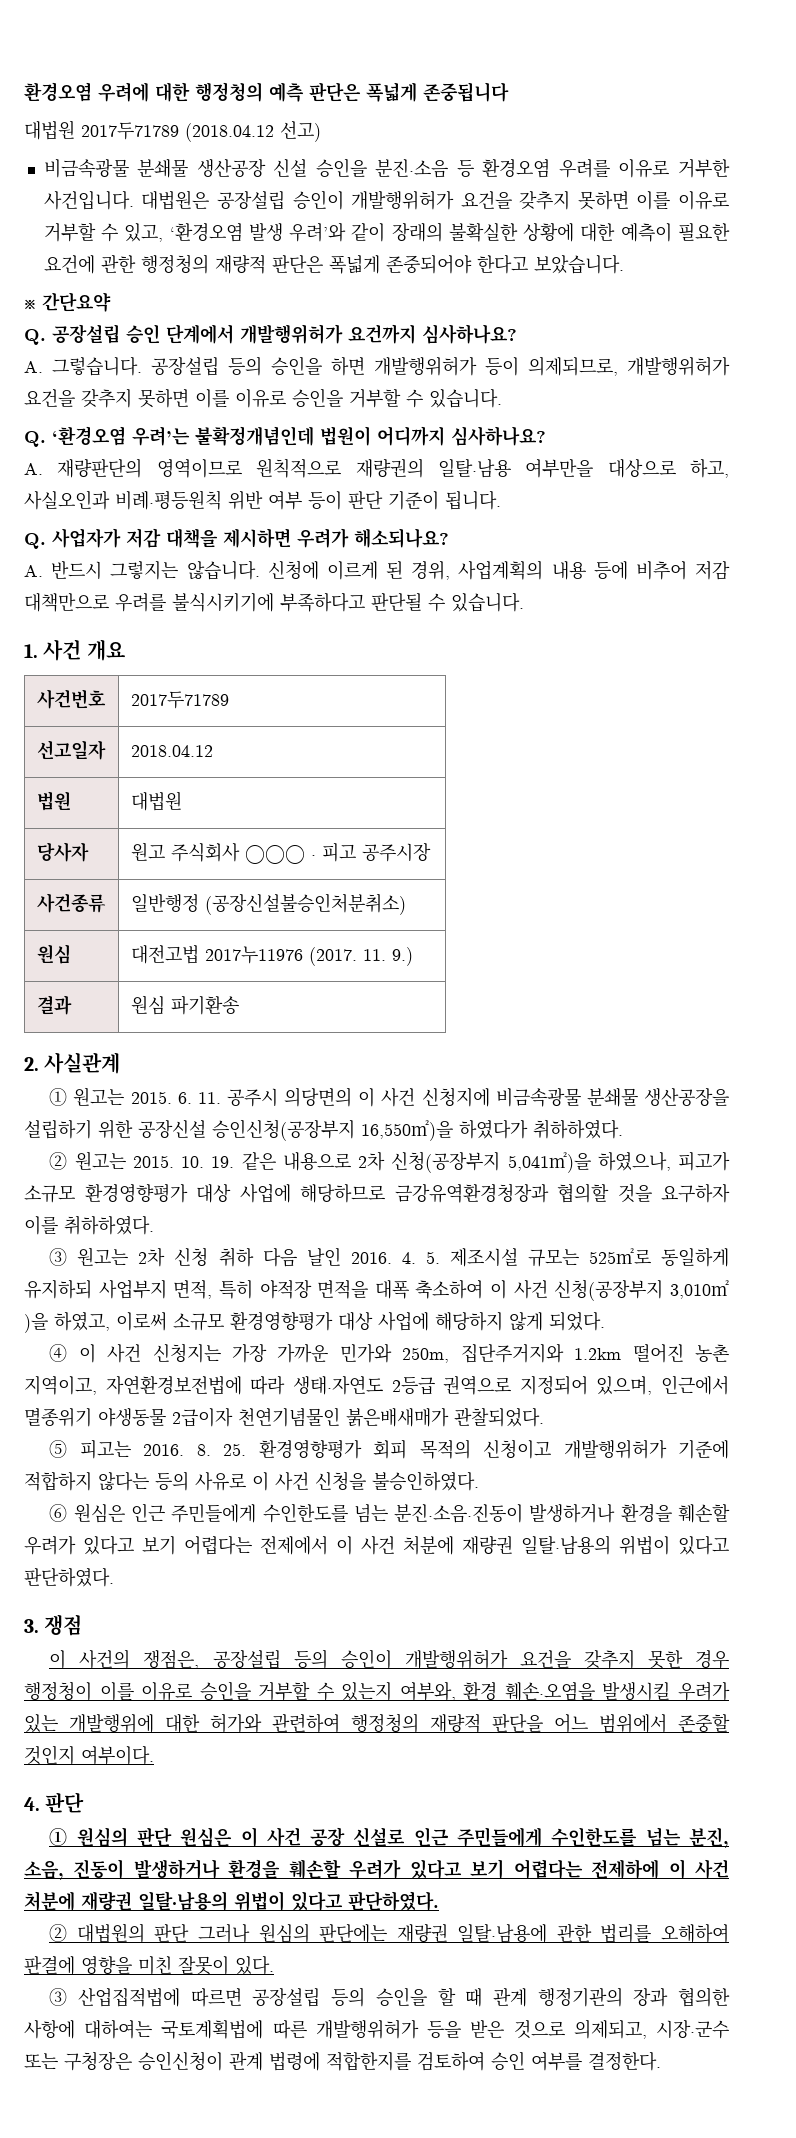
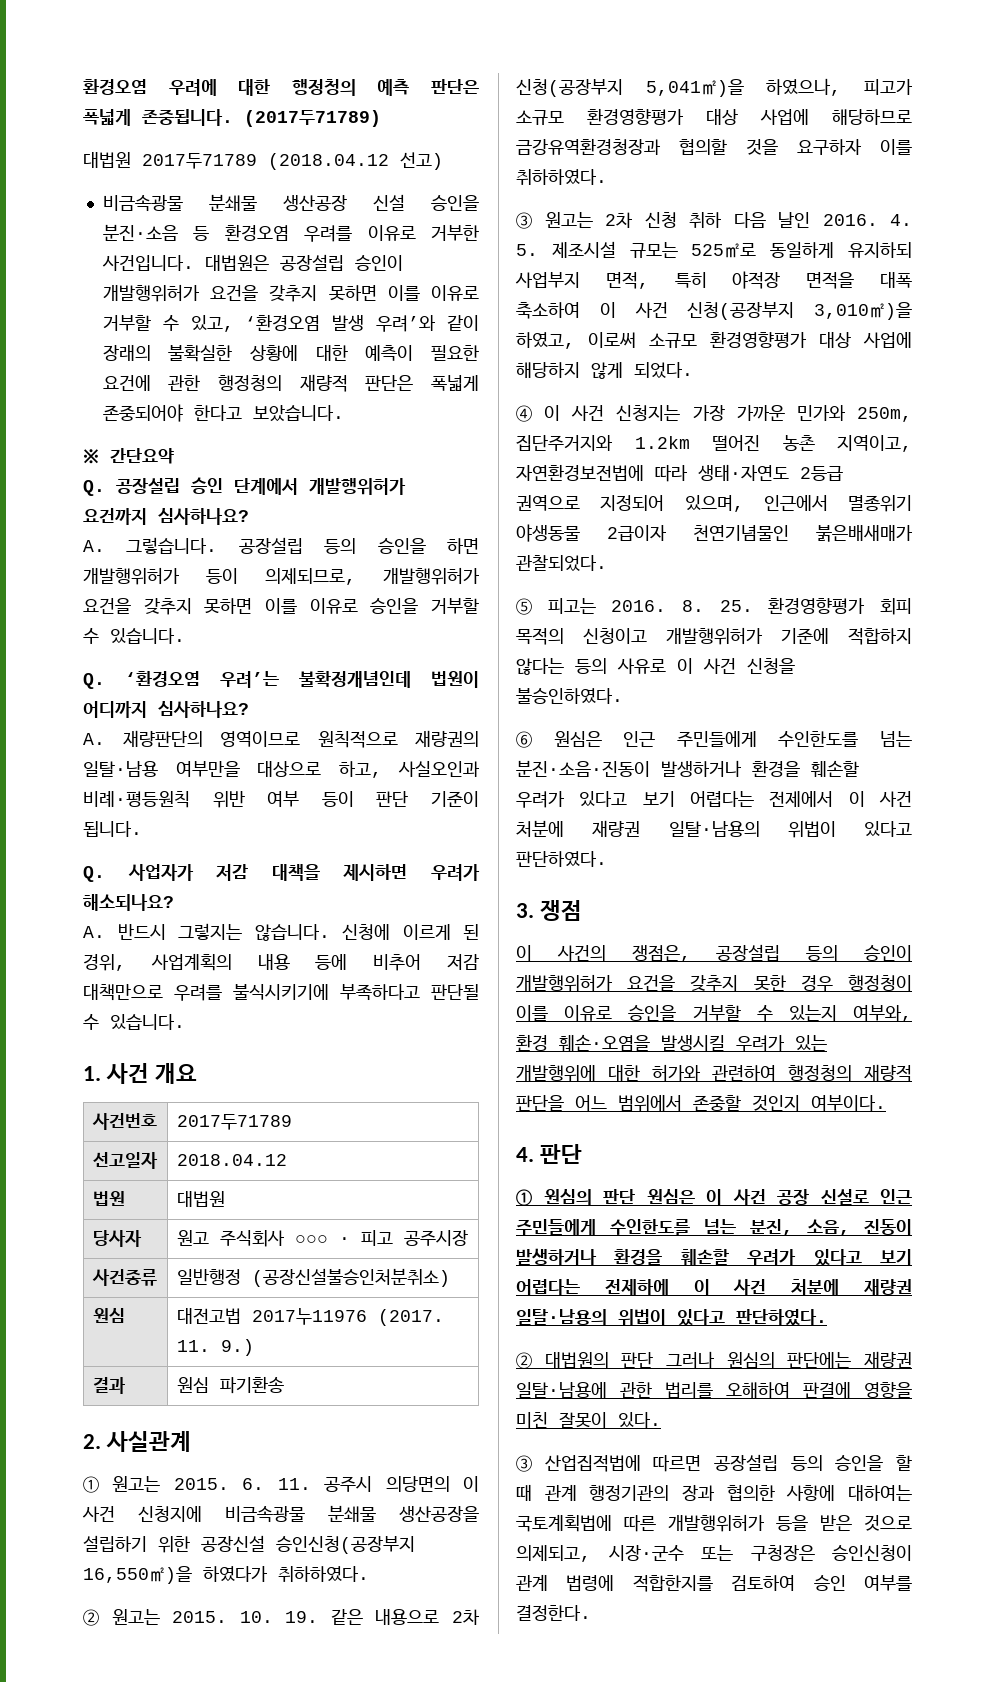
[423,82,509,102] 존중됩니다 -> [142,109,381,127] 존중됩니다. (2017두71789)

